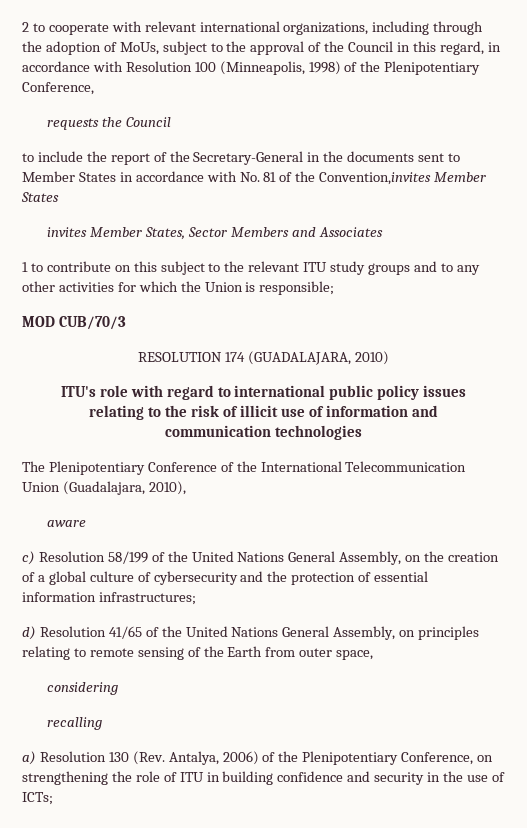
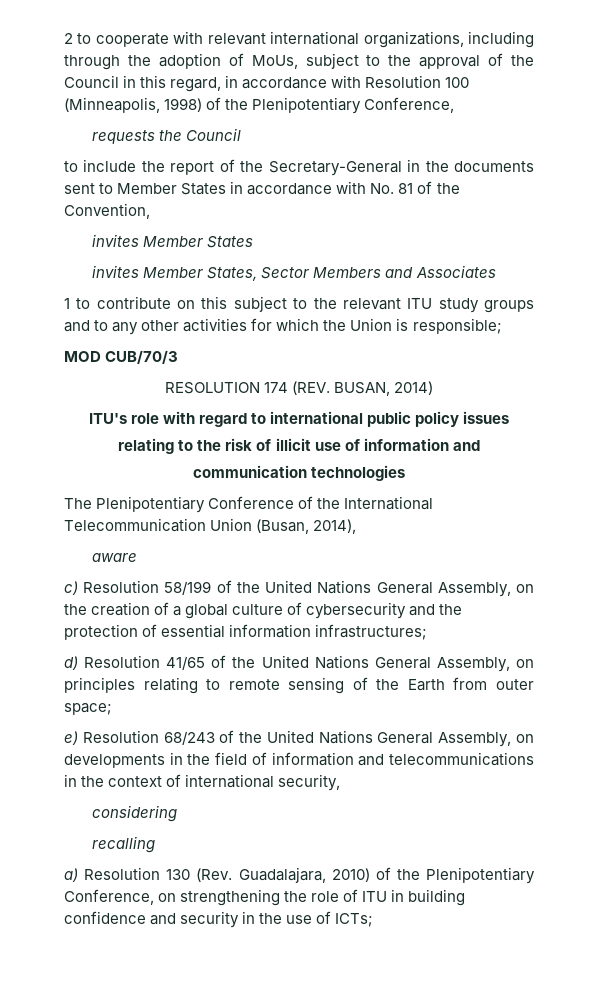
[319,172,432,185] Convention,invites -> [64,203,150,219] [92,234,140,247] Convention, // invites
[247,351,389,365] (GUADALAJARA, 2010) -> [292,381,434,396] (REV. BUSAN, 2014)
[62,481,186,495] (Guadalajara, 2010), -> [256,519,357,534] (Busan, 2014),
[336,650,374,660] space, -> [64,703,112,715] [64,730,534,747] [64,752,534,768] [64,774,341,791] space; // e) Resolution 68/243 of the United Nations General Assembly, on developments in the field of information and telecommunications in the context of international security,
[168,751,259,765] Antalya, 2006) -> [238,867,370,883] Guadalajara, 2010)

